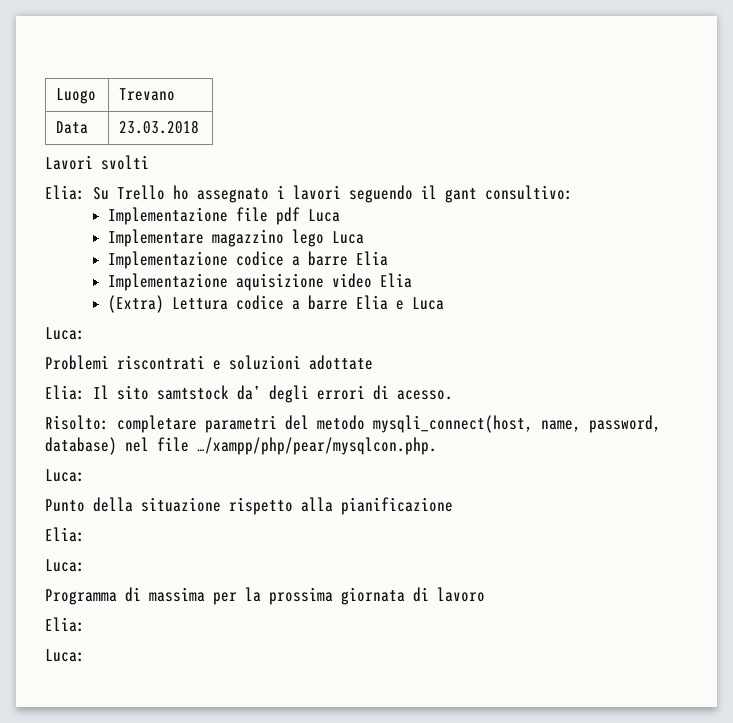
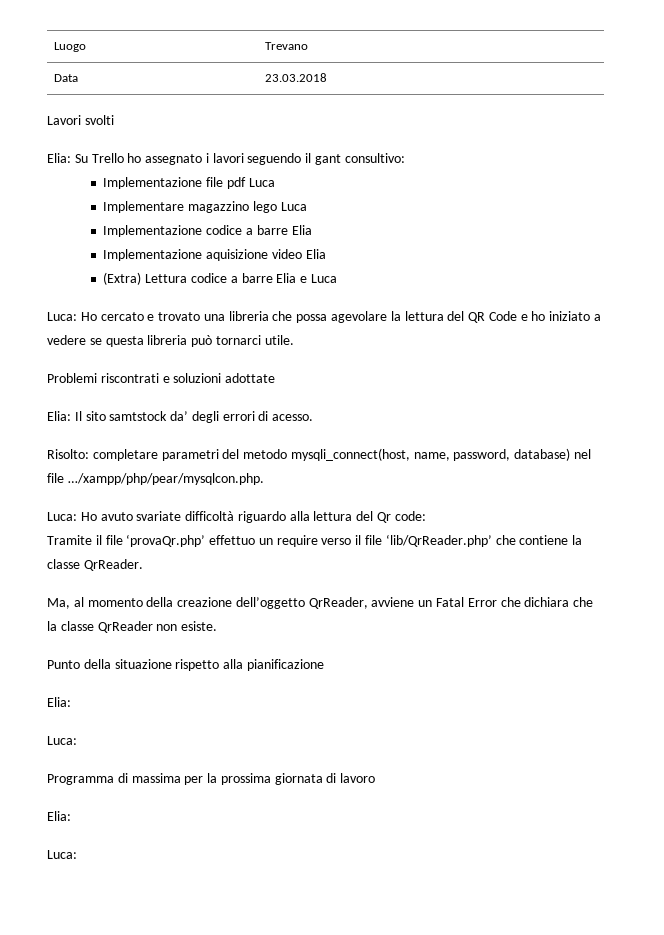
(85, 333) none -> [80,311,602,323] [47,335,294,347] Ho cercato e trovato una libreria che possa agevolare la lettura del QR Code e ho iniziato a vedere se questa libreria può tornarci utile.
(85, 475) none -> [80,511,426,523] [47,534,583,547] [47,559,143,571] [47,597,594,609] [47,621,218,633] Ho avuto svariate difficoltà riguardo alla lettura del Qr code: // Tramite il file ‘provaQr.php’ effettuo un require verso il file ‘lib/QrReader.php’ che contiene la classe QrReader. // Ma, al momento della creazione dell’oggetto QrReader, avviene un Fatal Error che dichiara che la classe QrReader non esiste.

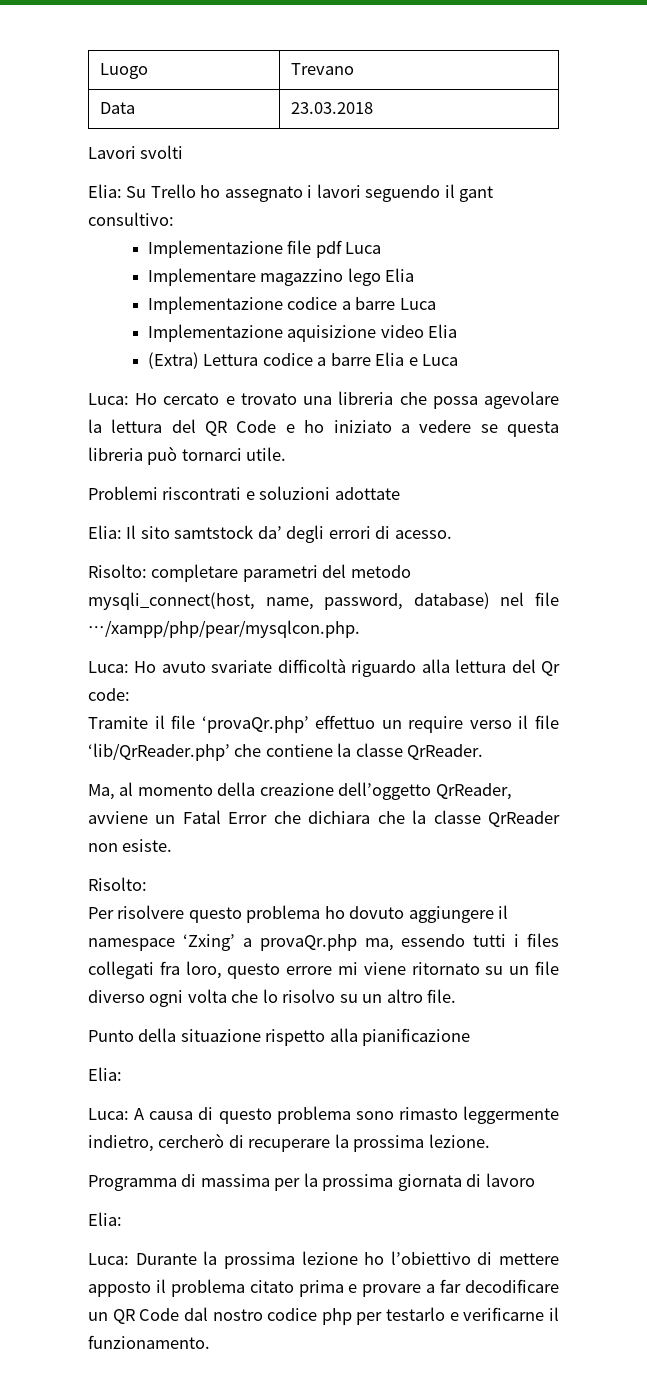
[280,202,307,211] Luca -> [385,268,415,282] Elia
[291,225,312,235] Elia -> [399,298,436,310] Luca
(218, 626) none -> [88,877,147,891] [88,905,509,923] [88,933,559,951] [88,961,560,979] [88,989,457,1007] // Risolto: // Per risolvere questo problema ho dovuto aggiungere il namespace ‘Zxing’ a provaQr.php ma, essendo tutti i files collegati fra loro, questo errore mi viene ritornato su un file diverso ogni volta che lo risolvo su un altro file.
(77, 740) none -> [134,1106,559,1124] [88,1133,490,1152] A causa di questo problema sono rimasto leggermente indietro, cercherò di recuperare la prossima lezione.
(77, 854) none -> [135,1251,559,1269] [88,1279,560,1297] [88,1307,559,1325] [88,1335,210,1349] Durante la prossima lezione ho l’obiettivo di mettere apposto il problema citato prima e provare a far decodificare un QR Code dal nostro codice php per testarlo e verificarne il funzionamento.

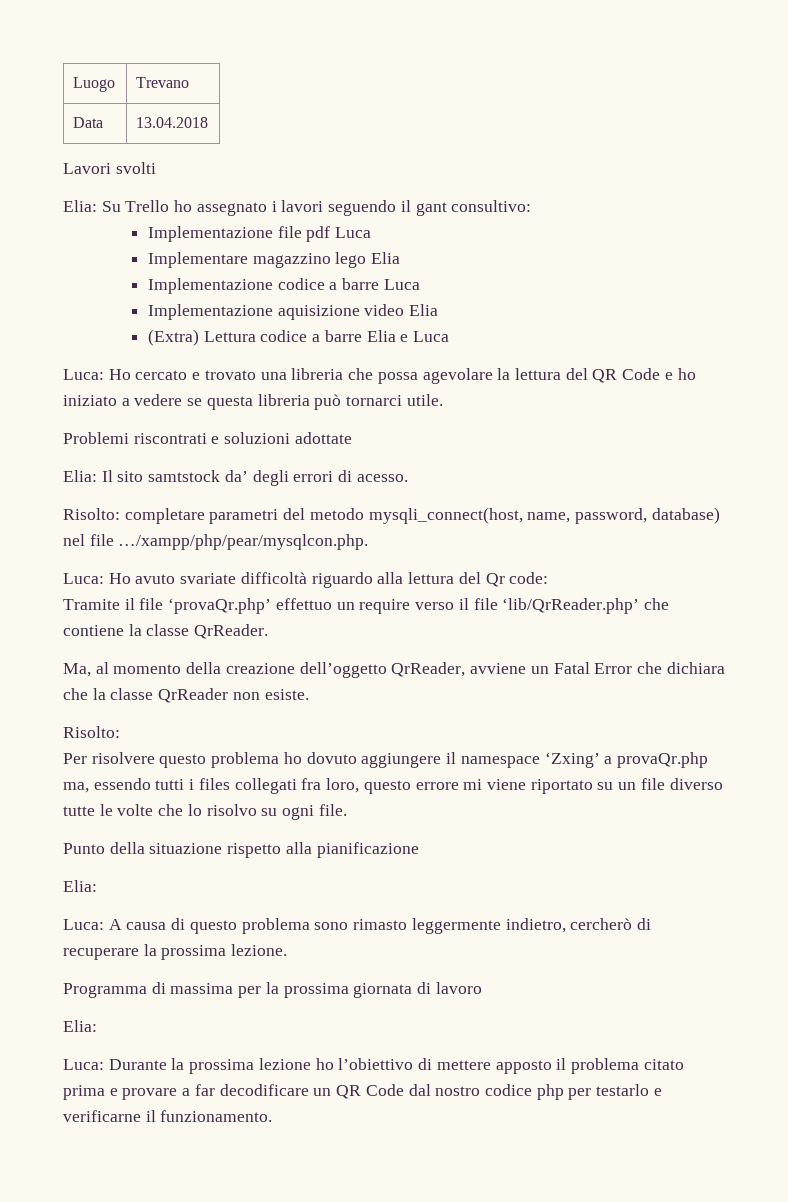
[291,102,374,114] 23.03.2018 -> [136,117,209,128] 13.04.2018
[411,962,480,975] ritornato -> [530,779,593,794] riportato
[149,989,227,1007] ogni volta -> [63,804,154,816] tutte le volte
[362,989,423,1003] un altro -> [282,805,315,820] ogni

